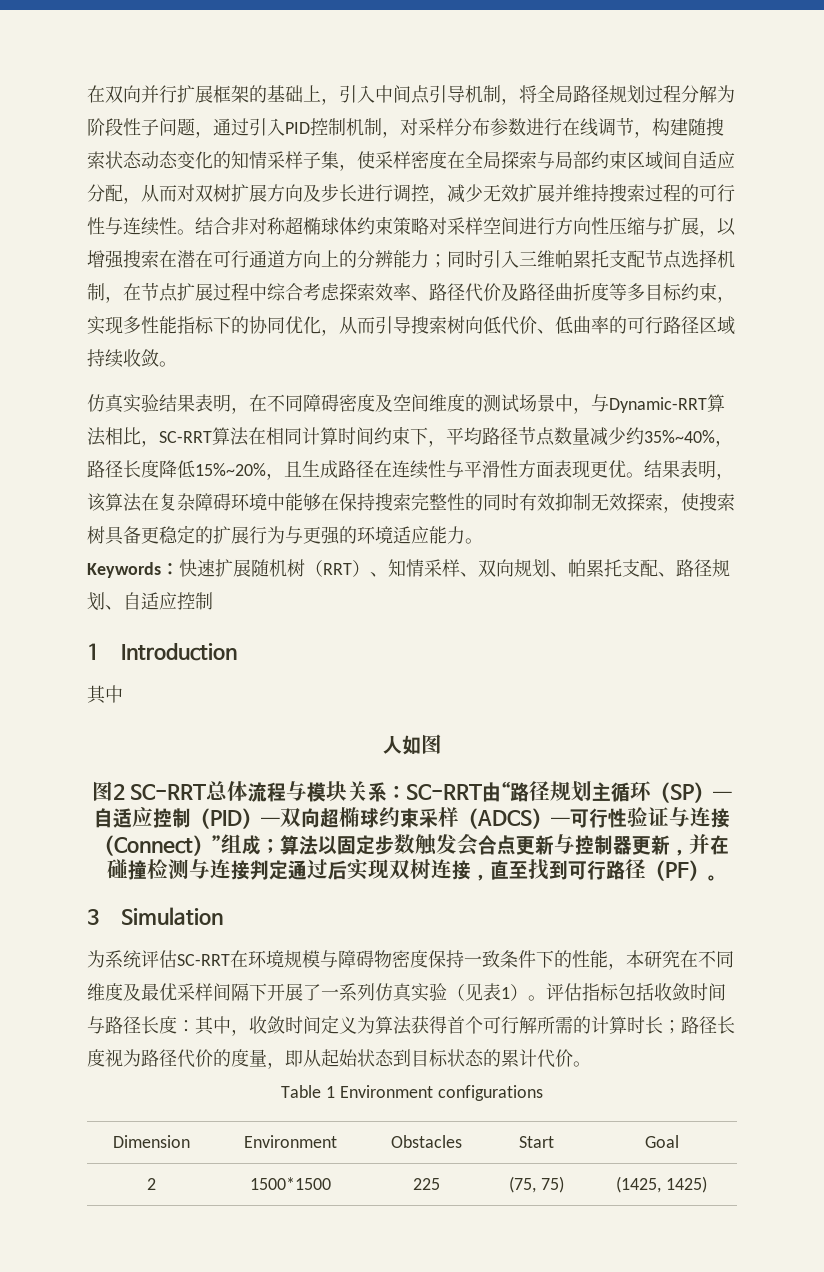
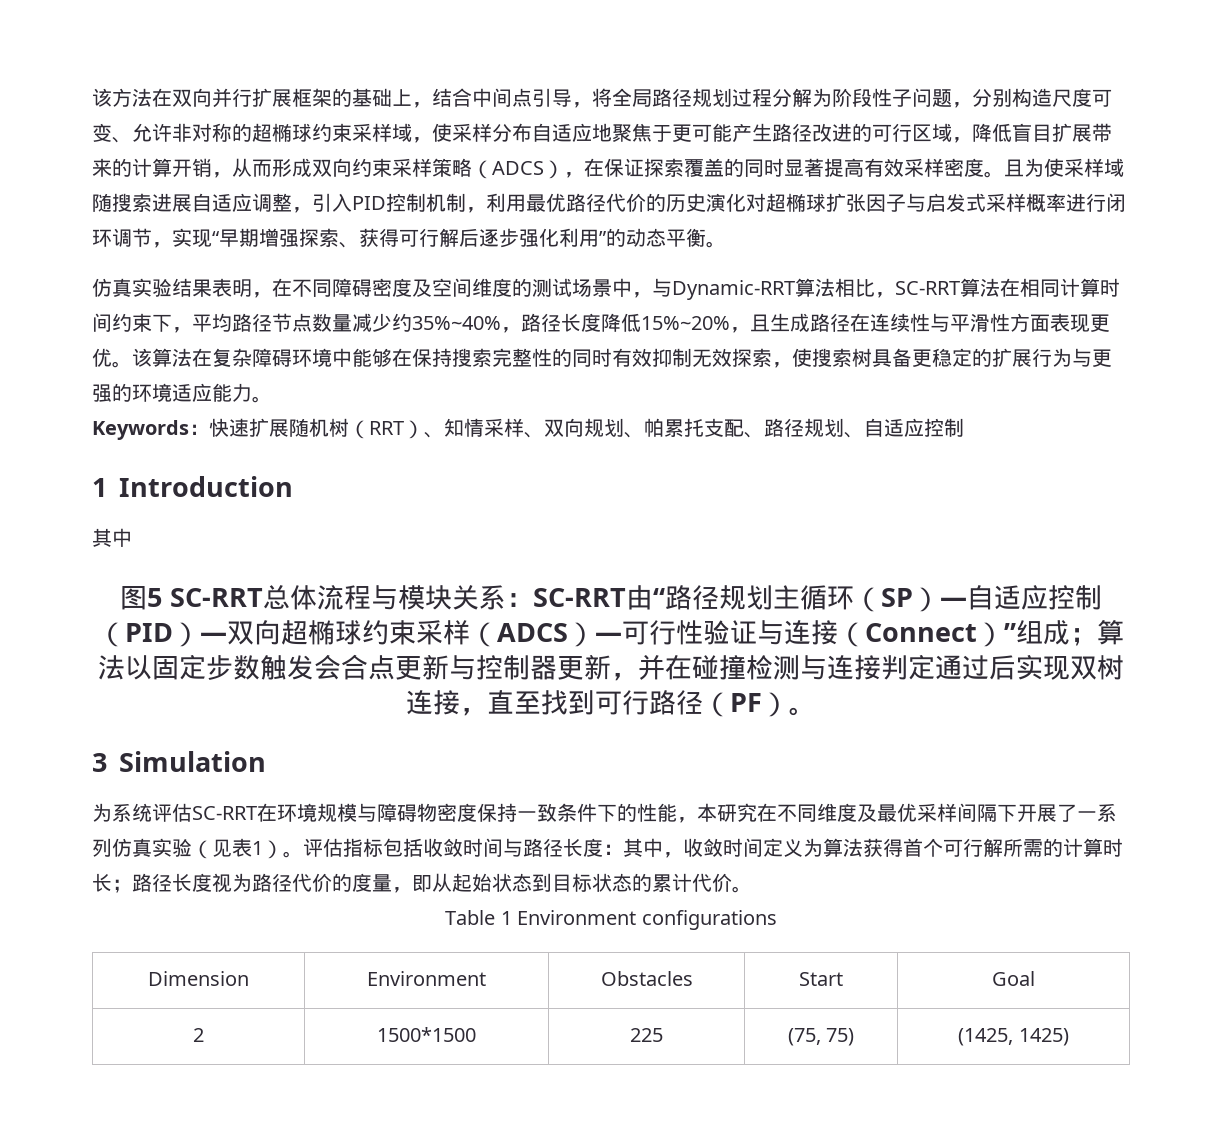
(87, 94) none -> [92,88,152,107] 该方法
[339,85,375,103] 引入 -> [432,88,472,107] 结合
[465,85,501,103] 机制 -> (572, 98) none
[213,118,249,136] 通过 -> [972,88,1112,107] [92,123,1112,143] [92,158,1124,179] [92,193,312,213] 分别构造尺度可变、允许非对称的超椭球约束采样域，使采样分布自适应地聚焦于更可能产生路径改进的可行区域，降低盲目扩展带来的计算开销，从而形成双向约束采样策略（ADCS），在保证探索覆盖的同时显著提高有效采样密度。且为使采样域随搜索进展自适应调整，
[400,118,724,138] [87,151,735,171] [87,184,735,204] [87,216,736,237] [87,249,735,269] [87,283,735,303] [87,316,735,336] [87,349,159,368] 对采样分布参数进行在线调节，构建随搜索状态动态变化的知情采样子集，使采样密度在全局探索与局部约束区域间自适应分配，从而对双树扩展方向及步长进行调控，减少无效扩展并维持搜索过程的可行性与连续性。结合非对称超椭球体约束策略对采样空间进行方向性压缩与扩展，以增强搜索在潜在可行通道方向上的分辨能力；同时引入三维帕累托支配节点选择机制，在节点扩展过程中综合考虑探索效率、路径代价及路径曲折度等多目标约束，实现多性能指标下的协同优化，从而引导搜索树向低代价、低曲率的可行路径区域持续收敛 -> [486,193,1126,212] [92,228,706,248] 利用最优路径代价的历史演化对超椭球扩张因子与启发式采样概率进行闭环调节，实现“早期增强探索、获得可行解后逐步强化利用”的动态平衡
[644,460,734,480] 结果表明， -> (132, 364) none
[382,734,442,755] [91,781,125,801] 人如图 // 图2 -> [120,586,163,610] 图5

